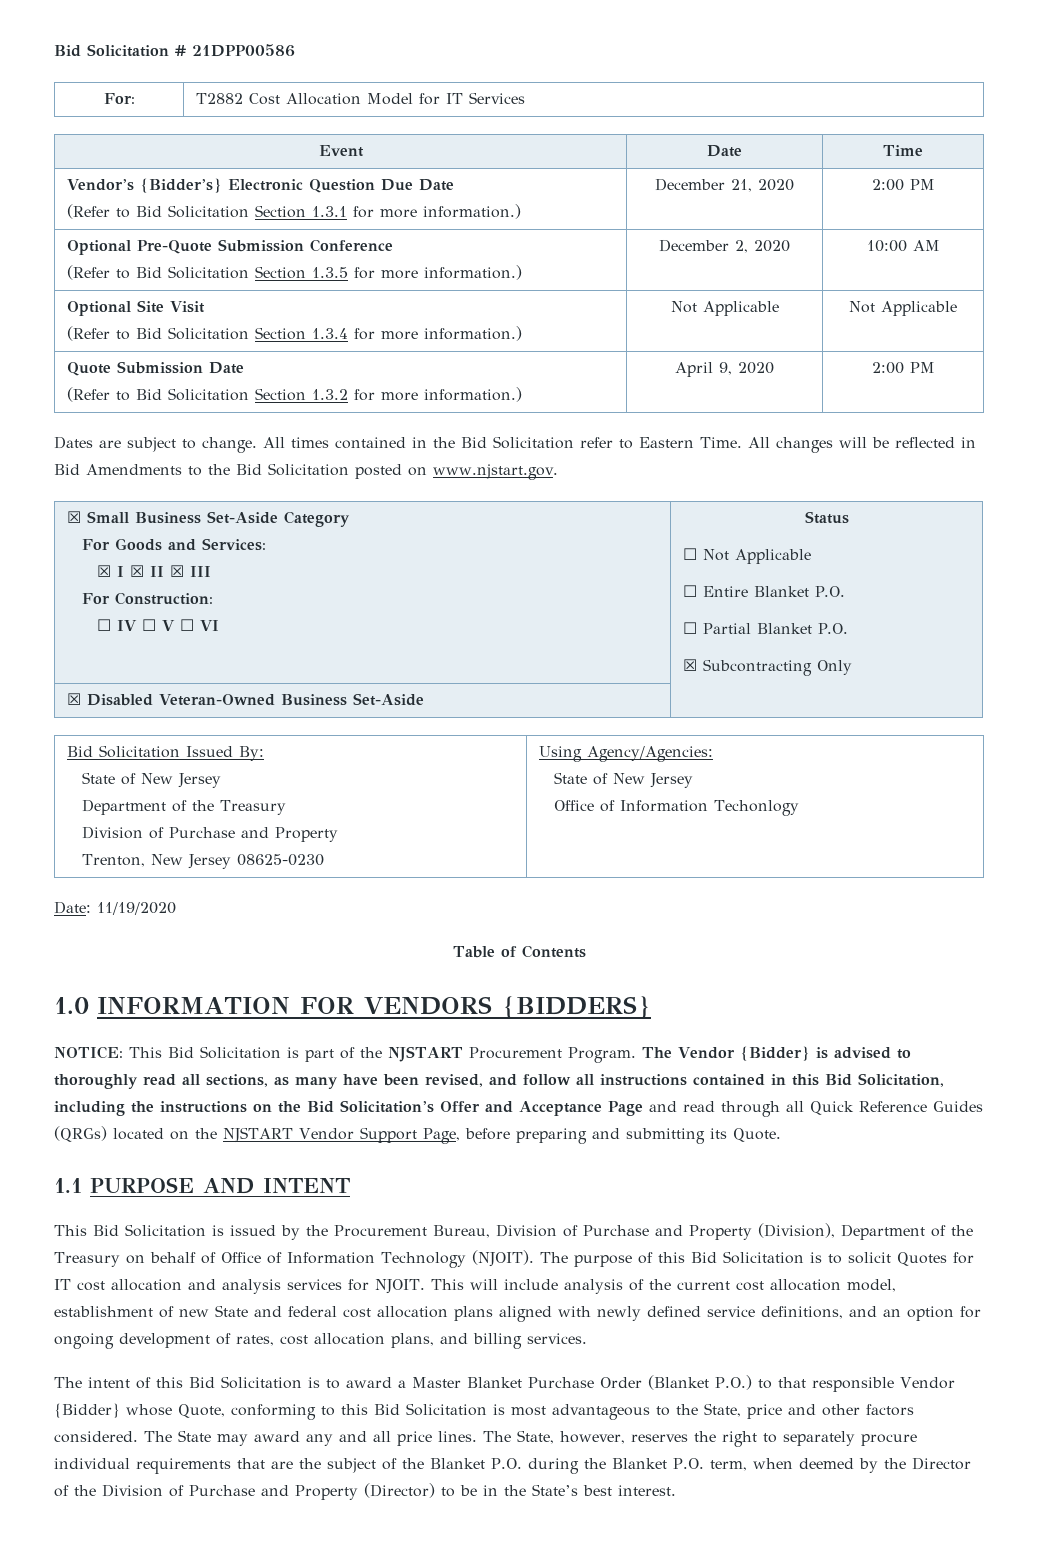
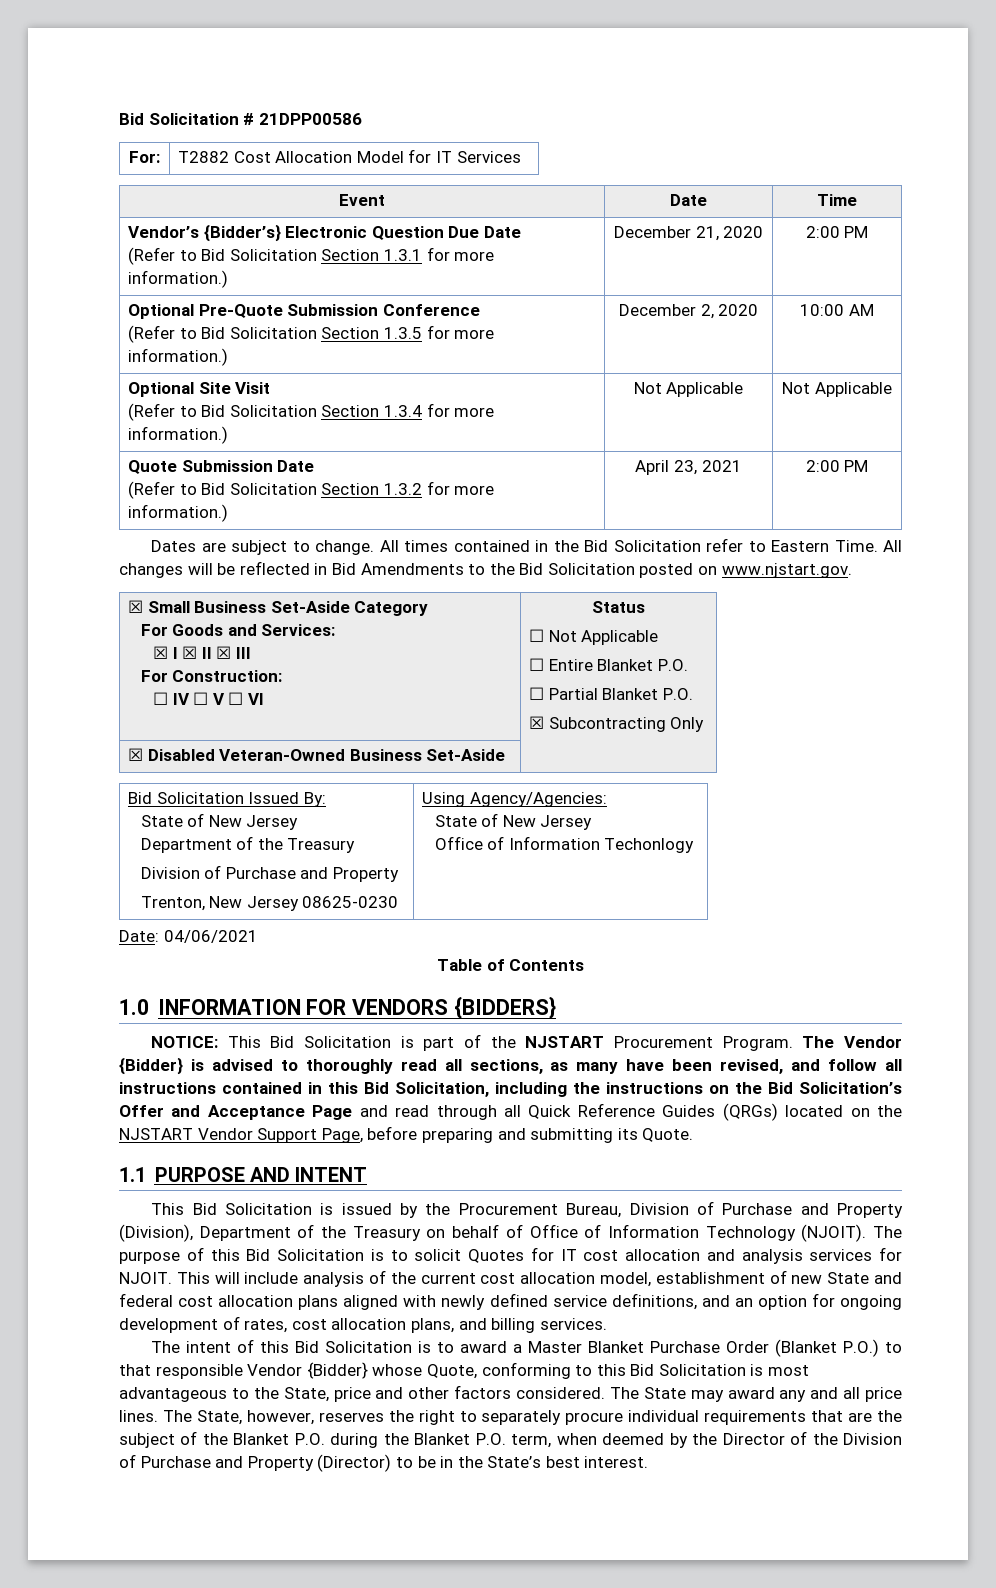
[719,362,774,375] 9, 2020 -> [674,460,742,475] 23, 2021
[97,902,176,915] 11/19/2020 -> [163,930,258,943] 04/06/2021

